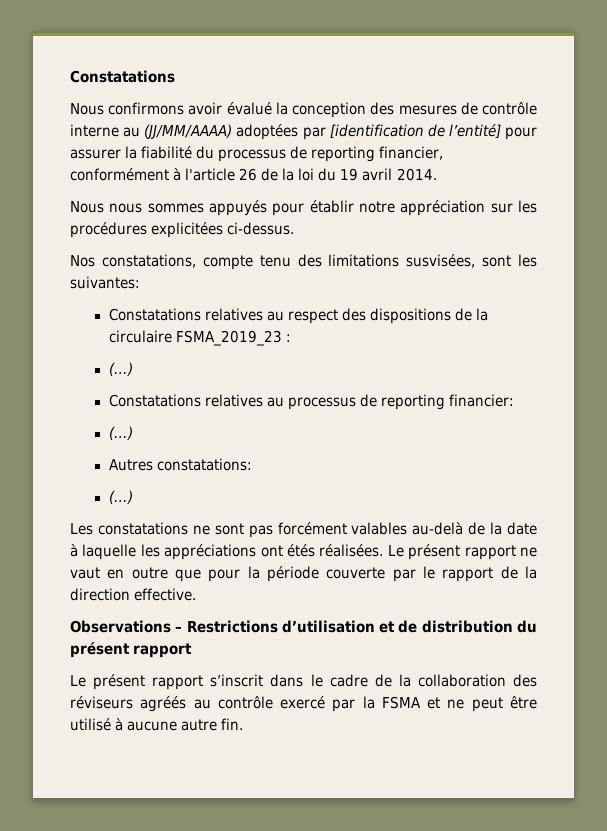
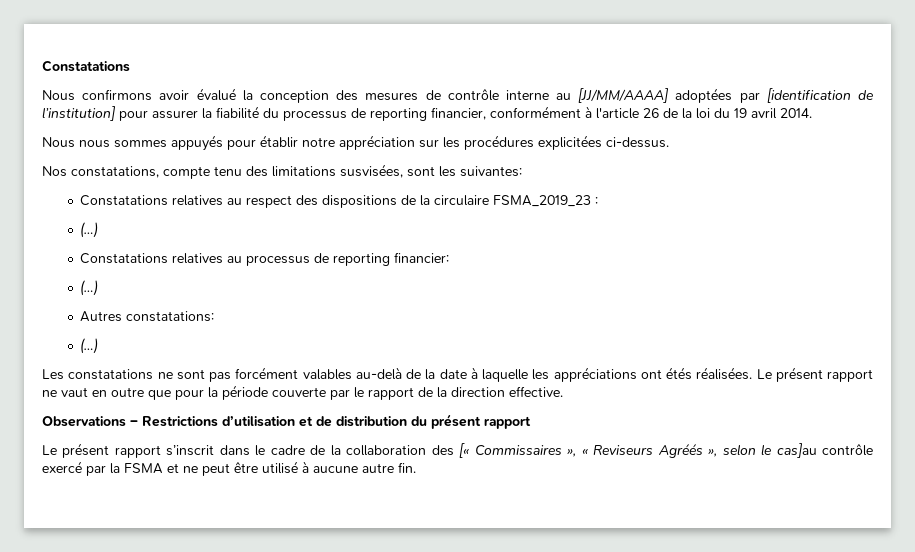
[144,124,233,139] (JJ/MM/AAAA) -> [578,88,670,103] [JJ/MM/AAAA]
[448,124,501,138] l’entité] -> [42,106,116,121] l’institution]
[70,696,211,712] réviseurs agréés au -> [459,443,817,458] [« Commissaires », « Reviseurs Agréés », selon le cas]au

